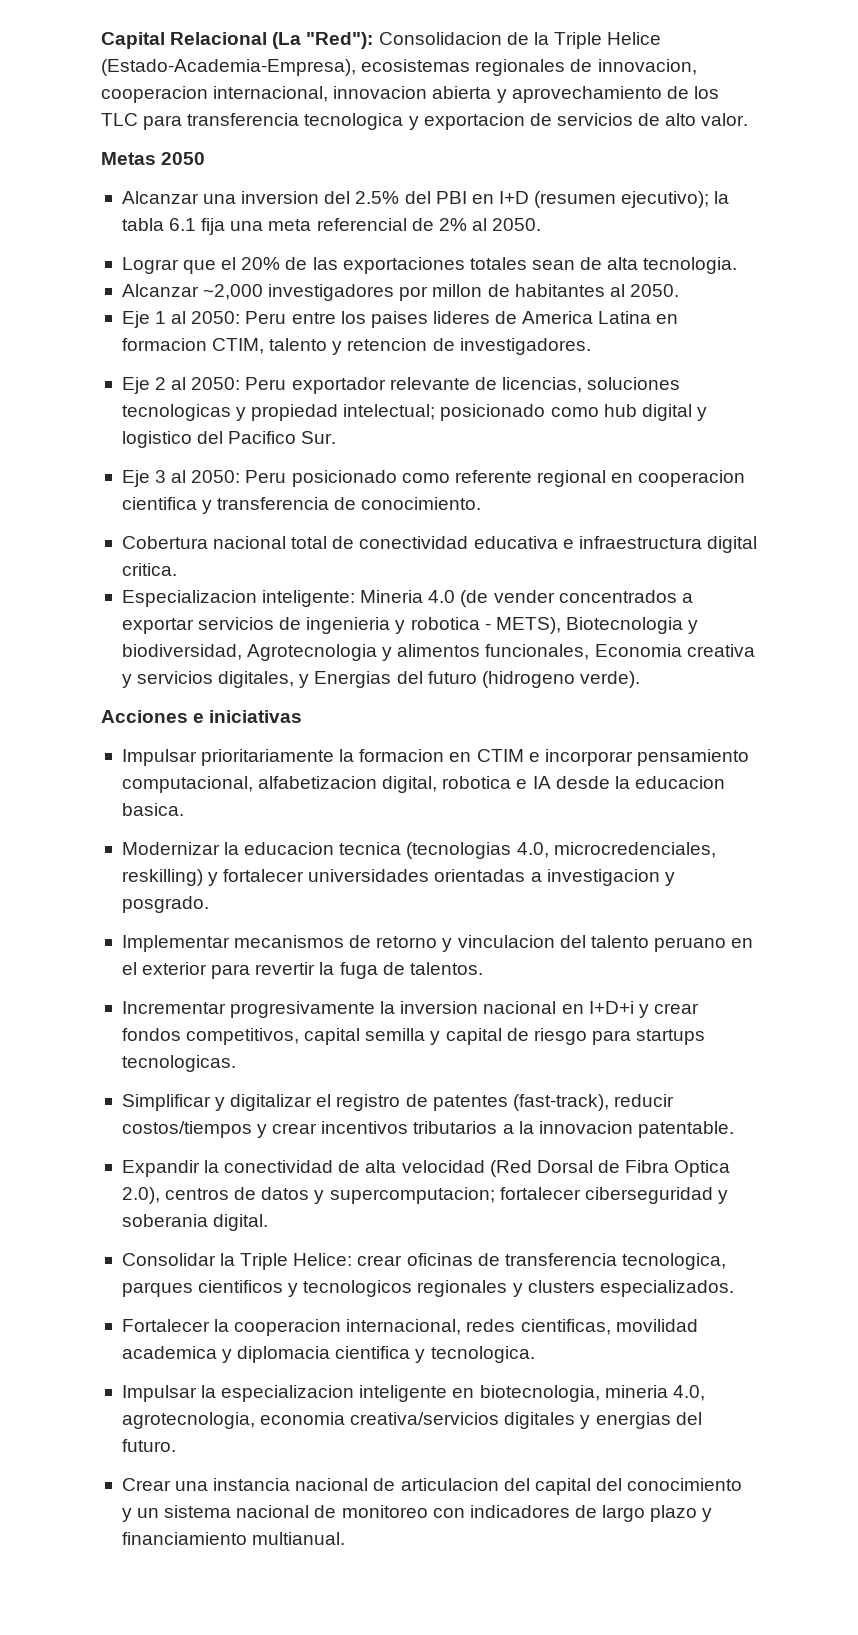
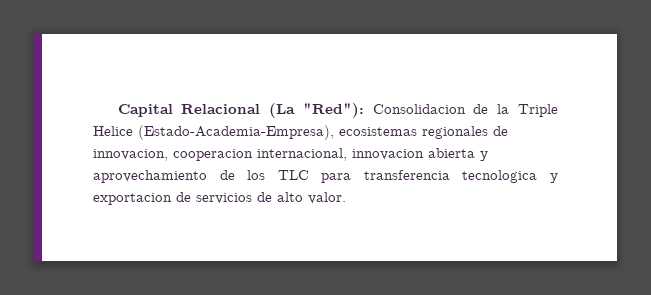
[101,152,206,165] [121,191,730,208] [121,218,542,235] [121,257,738,274] [121,284,679,301] [121,311,679,328] [121,338,591,355] [121,377,681,394] [121,404,707,421] [121,431,337,448] [121,470,746,487] [121,497,482,514] [121,536,757,553] [121,563,177,576] [121,590,693,607] [121,617,699,634] [121,644,755,661] [121,671,640,688] [101,710,303,723] [121,749,749,766] [121,776,725,793] [121,803,184,816] [121,842,716,859] [121,869,675,886] [121,896,209,913] [121,935,754,952] [121,962,483,979] [121,1001,699,1018] [121,1028,706,1045] [121,1055,236,1072] [121,1094,674,1111] [121,1121,734,1138] [121,1160,731,1177] [121,1187,728,1204] [121,1214,269,1231] [121,1253,726,1270] [121,1280,734,1297] [121,1319,698,1336] [121,1346,535,1363] [121,1385,705,1402] [121,1412,702,1429] [121,1439,176,1452] [121,1478,743,1495] [121,1505,713,1522] [121,1532,346,1545] // Metas 2050 // Alcanzar una inversion del 2.5% del PBI en I+D (resumen ejecutivo); la tabla 6.1 fija una meta referencial de 2% al 2050. // Lograr que el 20% de las exportaciones totales sean de alta tecnologia. // Alcanzar ~2,000 investigadores por millon de habitantes al 2050. // Eje 1 al 2050: Peru entre los paises lideres de America Latina en formacion CTIM, talento y retencion de investigadores. // Eje 2 al 2050: Peru exportador relevante de licencias, soluciones tecnologicas y propiedad intelectual; posicionado como hub digital y logistico del Pacifico Sur. // Eje 3 al 2050: Peru posicionado como referente regional en cooperacion cientifica y transferencia de conocimiento. // Cobertura nacional total de conectividad educativa e infraestructura digital critica. // Especializacion inteligente: Mineria 4.0 (de vender concentrados a exportar servicios de ingenieria y robotica - METS), Biotecnologia y biodiversidad, Agrotecnologia y alimentos funcionales, Economia creativa y servicios digitales, y Energias del futuro (hidrogeno verde). // Acciones e iniciativas // Impulsar prioritariamente la formacion en CTIM e incorporar pensamiento computacional, alfabetizacion digital, robotica e IA desde la educacion basica. // Modernizar la educacion tecnica (tecnologias 4.0, microcredenciales, reskilling) y fortalecer universidades orientadas a investigacion y posgrado. // Implementar mecanismos de retorno y vinculacion del talento peruano en el exterior para revertir la fuga de talentos. // Incrementar progresivamente la inversion nacional en I+D+i y crear fondos competitivos, capital semilla y capital de riesgo para startups tecnologicas. // Simplificar y digitalizar el registro de patentes (fast-track), reducir costos/tiempos y crear incentivos tributarios a la innovacion patentable. // Expandir la conectividad de alta velocidad (Red Dorsal de Fibra Optica 2.0), centros de datos y supercomputacion; fortalecer ciberseguridad y soberania digital. // Consolidar la Triple Helice: crear oficinas de transferencia tecnologica, parques cientificos y tecnologicos regionales y clusters especializados. // Fortalecer la cooperacion internacional, redes cientificas, movilidad academica y diplomacia cientifica y tecnologica. // Impulsar la especializacion inteligente en biotecnologia, mineria 4.0, agrotecnologia, economia creativa/servicios digitales y energias del futuro. // Crear una instancia nacional de articulacion del capital del conocimiento y un sistema nacional de monitoreo con indicadores de largo plazo y financiamiento multianual. -> (346, 198) none

